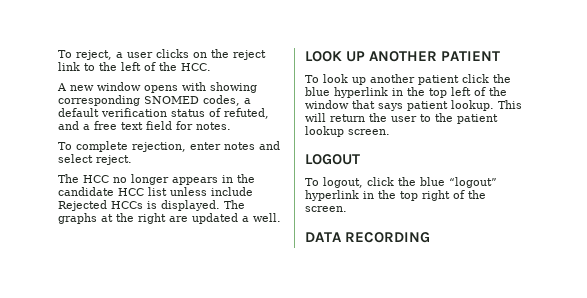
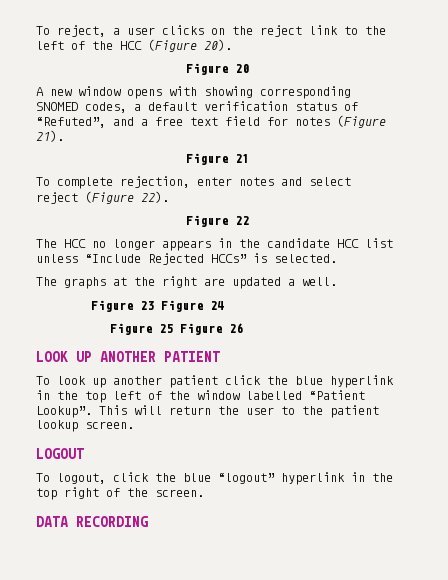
[181,63,211,71] HCC. -> [120,39,232,52] [186,63,249,75] HCC (Figure 20). // Figure 20
[224,108,269,119] refuted, -> [36,117,106,128] “Refuted”,
[196,122,231,130] notes. -> [295,115,386,128] [36,130,64,142] [186,153,249,165] notes (Figure 21). // Figure 21
[96,155,132,165] reject. -> [36,191,169,204] [186,215,249,227] reject (Figure 22). // Figure 22
[211,187,253,196] [58,200,220,211] include Rejected HCCs is displayed. -> [85,253,337,265] “Include Rejected HCCs” is selected. //
(281, 217) none -> [91,300,225,312] [109,323,243,335] // Figure 23 Figure 24 // Figure 25 Figure 26
[352,100,494,111] that says patient lookup. -> [246,390,365,400] [36,406,92,418] labelled “Patient Lookup”.

